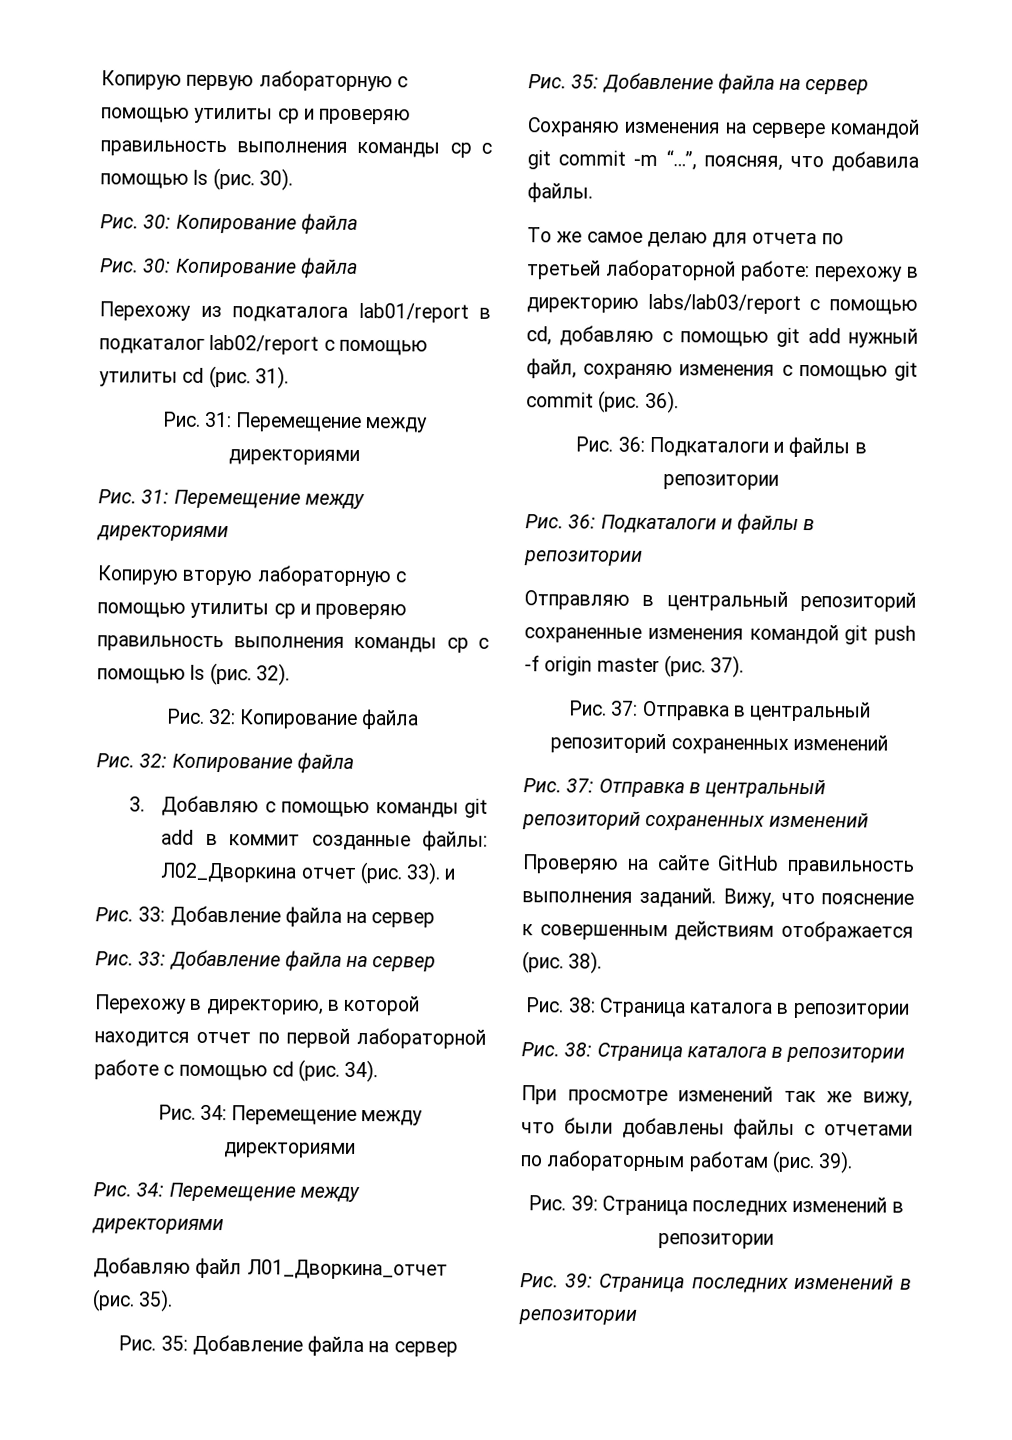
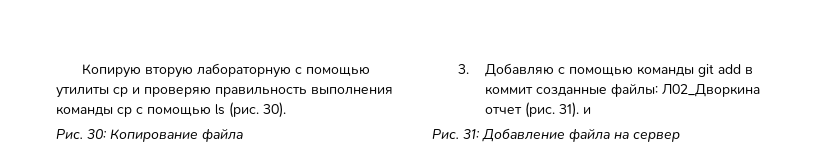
[101,70,255,91] Копирую первую -> [82,64,194,78] Копирую вторую
[100,257,358,278] [99,301,491,323] [99,334,428,356] [99,365,289,389] [161,411,429,433] [228,449,360,465] [98,489,365,510] [96,525,229,542] [97,565,407,587] [97,602,408,620] [97,635,489,653] [97,662,290,686] [165,708,420,730] [96,752,354,773] // Рис. 30: Копирование файла // Перехожу из подкаталога lab01/report в подкаталог lab02/report с помощью утилиты cd (рис. 31). // Рис. 31: Перемещение между директориями // Рис. 31: Перемещение между директориями // Копирую вторую лабораторную с помощью утилиты cp и проверяю правильность выполнения команды cp с помощью ls (рис. 32). // Рис. 32: Копирование файла // Рис. 32: Копирование файла -> (243, 135) none
[406,862,442,885] 33). -> [558,102,579,118] 31).
[138,905,436,928] [95,949,437,972] [94,994,421,1016] [94,1027,486,1049] [94,1059,379,1083] [157,1104,424,1126] [224,1142,356,1158] [93,1182,360,1203] [91,1218,224,1235] [93,1257,448,1280] [92,1289,174,1312] [118,1334,458,1357] [528,72,870,95] [527,117,920,139] [527,150,919,172] [527,182,593,203] [527,227,844,248] [527,259,919,282] [526,293,918,315] [526,325,918,348] [526,358,918,381] [526,390,679,414] [575,436,867,458] [663,474,779,490] [525,513,816,534] [524,550,643,566] [524,590,916,612] [524,624,916,645] [524,655,745,678] [568,700,872,722] [550,733,888,754] [523,778,827,799] [522,811,869,831] [522,854,915,876] [522,887,914,908] [522,920,914,942] [522,951,603,974] [526,997,910,1019] [521,1042,906,1063] [521,1085,913,1107] [521,1117,913,1139] [520,1150,854,1174] [528,1195,904,1216] [658,1233,774,1249] [520,1273,912,1293] [518,1309,637,1325] 33: Добавление файла на сервер // Рис. 33: Добавление файла на сервер // Перехожу в директорию, в которой находится отчет по первой лабораторной работе с помощью cd (рис. 34). // Рис. 34: Перемещение между директориями // Рис. 34: Перемещение между директориями // Добавляю файл Л01_Дворкина_отчет (рис. 35). // Рис. 35: Добавление файла на сервер // Рис. 35: Добавление файла на сервер // Сохраняю изменения на сервере командой git commit -m “…”, поясняя, что добавила файлы. // То же самое делаю для отчета по третьей лабораторной работе: перехожу в директорию labs/lab03/report с помощью cd, добавляю с помощью git add нужный файл, сохраняю изменения с помощью git commit (рис. 36). // Рис. 36: Подкаталоги и файлы в репозитории // Рис. 36: Подкаталоги и файлы в репозитории // Отправляю в центральный репозиторий сохраненные изменения командой git push -f origin master (рис. 37). // Рис. 37: Отправка в центральный репозиторий сохраненных изменений // Рис. 37: Отправка в центральный репозиторий сохраненных изменений // Проверяю на сайте GitHub правильность выполнения заданий. Вижу, что пояснение к совершенным действиям отображается (рис. 38). // Рис. 38: Страница каталога в репозитории // Рис. 38: Страница каталога в репозитории // При просмотре изменений так же вижу, что были добавлены файлы с отчетами по лабораторным работам (рис. 39). // Рис. 39: Страница последних изменений в репозитории // Рис. 39: Страница последних изменений в репозитории -> [463,128,680,142] 31: Добавление файла на сервер

